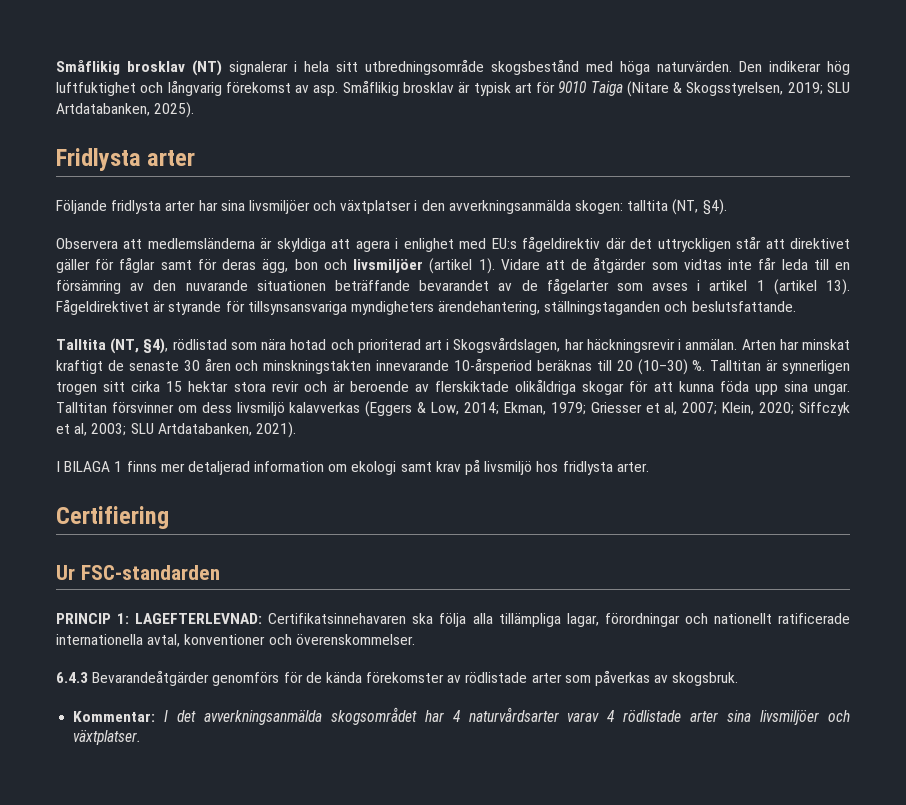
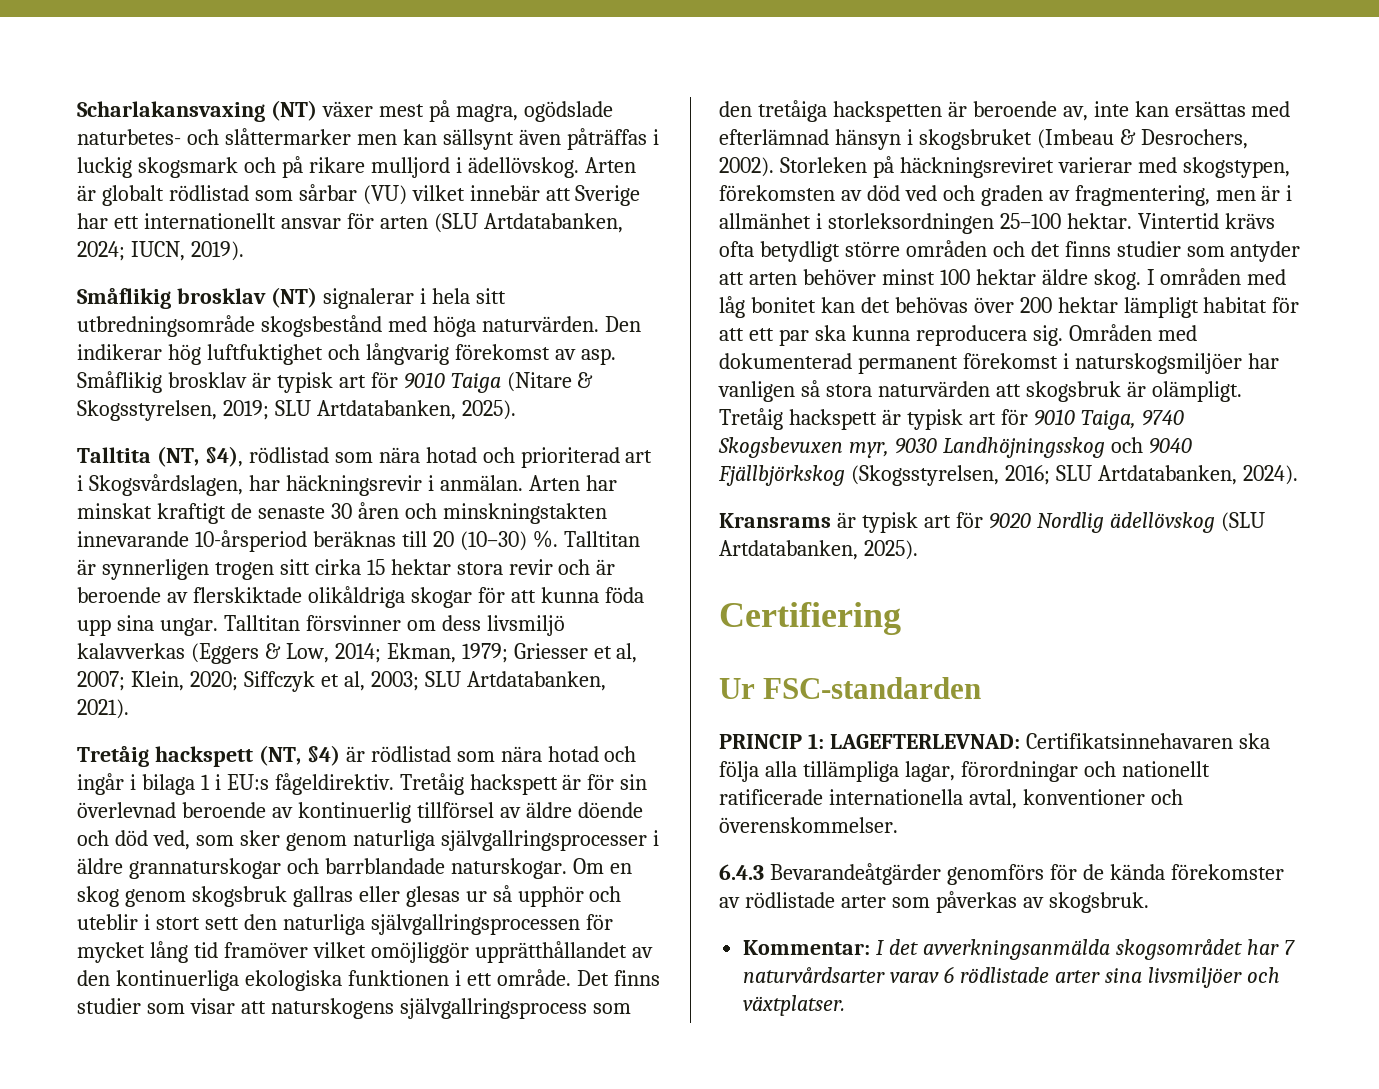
(56, 67) none -> [77,100,613,122] [77,128,659,150] [77,156,636,178] [77,184,641,206] [77,213,623,233] [77,241,244,261] Scharlakansvaxing (NT) växer mest på magra, ogödslade naturbetes- och slåttermarker men kan sällsynt även påträffas i luckig skogsmark och på rikare mulljord i ädellövskog. Arten är globalt rödlistad som sårbar (VU) vilket innebär att Sverige har ett internationellt ansvar för arten (SLU Artdatabanken, 2024; IUCN, 2019). //
[56,148,196,171] [56,199,727,215] [56,236,851,252] [56,257,851,274] [56,278,850,295] [56,299,796,315] // Fridlysta arter // Följande fridlysta arter har sina livsmiljöer och växtplatser i den avverkningsanmälda skogen: talltita (NT, §4). // Observera att medlemsländerna är skyldiga att agera i enlighet med EU:s fågeldirektiv där det uttryckligen står att direktivet gäller för fåglar samt för deras ägg, bon och livsmiljöer (artikel 1). Vidare att de åtgärder som vidtas inte får leda till en försämring av den nuvarande situationen beträffande bevarandet av de fågelarter som avses i artikel 1 (artikel 13). Fågeldirektivet är styrande för tillsynsansvariga myndigheters ärendehantering, ställningstaganden och beslutsfattande. -> (516, 410) none
[56,459,649,475] I BILAGA 1 finns mer detaljerad information om ekologi samt krav på livsmiljö hos fridlysta arter. -> [77,745,637,767] [77,773,648,795] [77,802,643,823] [77,830,659,851] [77,858,632,879] [77,885,622,907] [77,914,613,935] [77,941,653,963] [77,969,660,991] [77,998,631,1019] [719,100,1291,122] [719,129,1248,150] [719,156,1290,178] [719,185,1293,206] [719,213,1275,234] [719,240,1301,262] [719,268,1287,290] [719,296,1300,318] [719,324,1197,346] [719,353,1279,374] [718,380,1242,402] [719,408,1184,430] [718,437,1192,458] [718,465,1298,486] [719,512,1265,533] [719,540,918,560] Tretåig hackspett (NT, §4) är rödlistad som nära hotad och ingår i bilaga 1 i EU:s fågeldirektiv. Tretåig hackspett är för sin överlevnad beroende av kontinuerlig tillförsel av äldre döende och död ved, som sker genom naturliga självgallringsprocesser i äldre grannaturskogar och barrblandade naturskogar. Om en skog genom skogsbruk gallras eller glesas ur så upphör och uteblir i stort sett den naturliga självgallringsprocessen för mycket lång tid framöver vilket omöjliggör upprätthållandet av den kontinuerliga ekologiska funktionen i ett område. Det finns studier som visar att naturskogens självgallringsprocess som den tretåiga hackspetten är beroende av, inte kan ersättas med efterlämnad hänsyn i skogsbruket (Imbeau & Desrochers, 2002). Storleken på häckningsreviret varierar med skogstypen, förekomsten av död ved och graden av fragmentering, men är i allmänhet i storleksordningen 25–100 hektar. Vintertid krävs ofta betydligt större områden och det finns studier som antyder att arten behöver minst 100 hektar äldre skog. I områden med låg bonitet kan det behövas över 200 hektar lämpligt habitat för att ett par ska kunna reproducera sig. Områden med dokumenterad permanent förekomst i naturskogsmiljöer har vanligen så stora naturvärden att skogsbruk är olämpligt. Tretåig hackspett är typisk art för 9010 Taiga, 9740 Skogsbevuxen myr, 9030 Landhöjningsskog och 9040 Fjällbjörkskog (Skogsstyrelsen, 2016; SLU Artdatabanken, 2024). // Kransrams är typisk art för 9020 Nordlig ädellövskog (SLU Artdatabanken, 2025).
[452,710,460,722] 4 -> [1283,940,1295,955] 7
[607,710,615,722] 4 -> [944,966,955,983] 6

